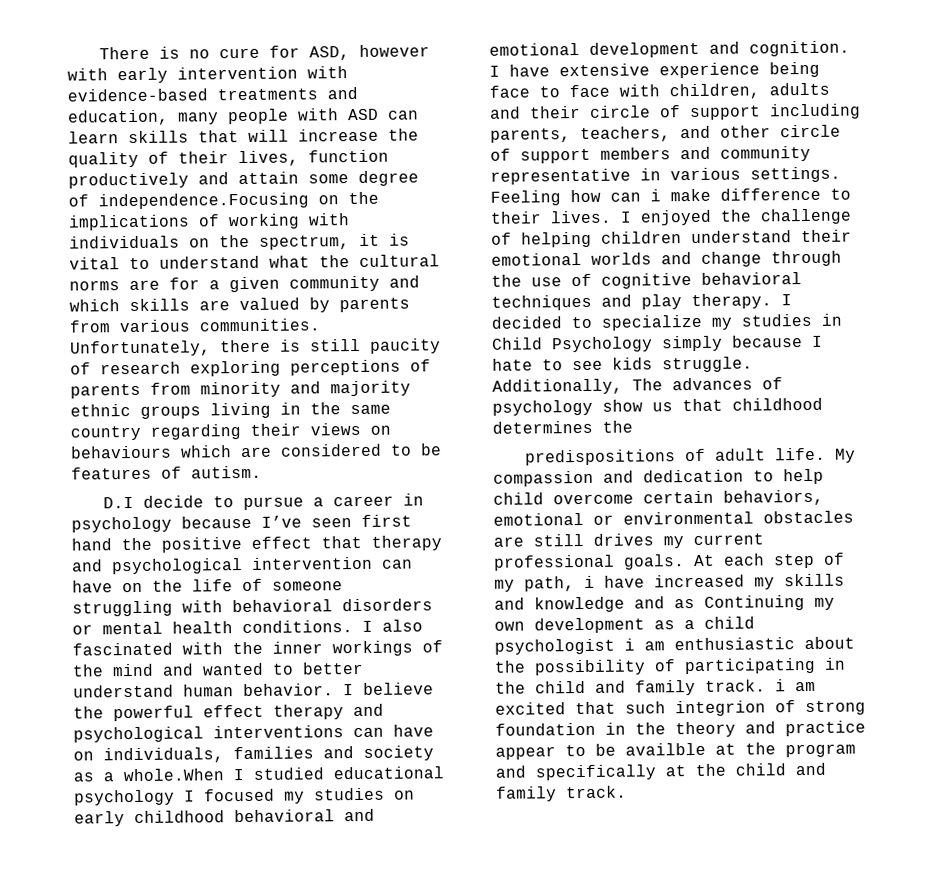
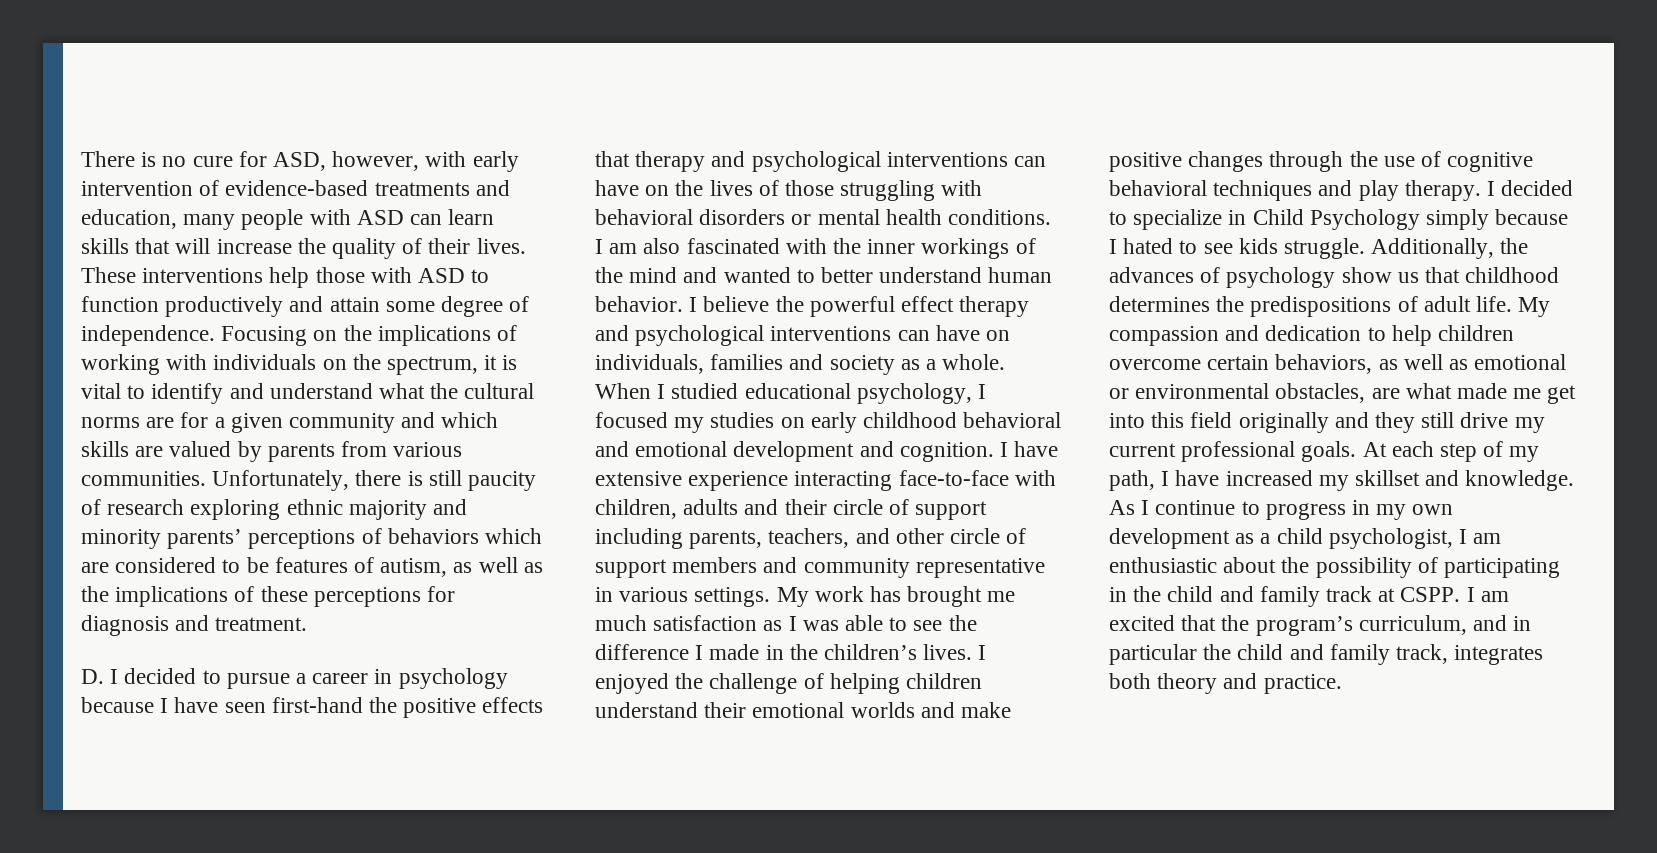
[358,44,430,57] however -> [332,151,420,171] however,
[307,66,348,79] with -> [199,180,220,196] of
[238,150,299,167] lives, -> [476,238,526,254] [81,267,490,288] lives. These interventions help those with ASD to
[98,192,309,210] independence.Focusing -> [81,325,308,346] independence. Focusing
(150, 263) none -> [151,383,264,404] identify and
[290,359,431,376] [70,380,411,399] [70,402,391,419] [70,422,391,441] [71,445,172,459] perceptions of parents from minority and majority ethnic groups living in the same country regarding their views on behaviours -> [286,499,468,520] [81,528,479,549] ethnic majority and minority parents’ perceptions of behaviors
[191,465,262,479] [102,495,204,509] autism. // D.I decide -> [380,557,543,577] [81,586,456,607] [81,615,308,636] [81,668,197,684] autism, as well as the implications of these perceptions for diagnosis and treatment. // D. I decided
[261,514,412,528] [71,538,112,551] I’ve seen first hand -> [160,697,363,713] I have seen first-hand
[251,536,312,549] effect -> [482,697,544,713] effects
[252,556,373,570] intervention -> [886,152,1008,167] interventions
[192,578,343,592] life of someone -> [709,180,835,196] lives of those
(373, 626) none -> [609,243,638,254] am
[123,768,224,782] whole.When -> [942,354,1006,370] [595,383,651,399] whole. When
[74,789,175,806] psychology -> [856,383,972,404] psychology,
[769,61,820,78] [489,84,610,98] being face to face -> [794,470,1009,491] interacting face-to-face
[490,187,851,206] [490,211,542,224] Feeling how can i make difference to their -> [776,586,1016,607] [595,615,977,631] [595,644,918,660] My work has brought me much satisfaction as I was able to see the difference I made in the children’s
[701,251,762,267] change -> [961,702,1012,718] [1109,151,1264,172] make positive changes
[711,313,812,330] my studies -> (1223, 219) none
[492,358,533,371] hate -> [1123,238,1174,254] hated
[632,378,663,391] The -> [1500,238,1529,254] the
(633, 426) // -> (1245, 304) none
[493,492,544,505] child -> [1438,325,1515,341] children
[493,510,854,526] [493,533,654,547] emotional or environmental obstacles are still drives -> [1378,354,1567,370] [1109,383,1577,404] [1109,412,1509,433] as well as emotional or environmental obstacles, are what made me get into this field originally and they still drive
[584,575,595,588] i -> [1161,471,1170,486] I
[784,573,845,587] [494,595,805,613] skills and knowledge and as Continuing -> [1355,470,1575,491] [1109,500,1371,520] skillset and knowledge. As I continue to progress in
[494,638,635,655] psychologist i -> [1328,528,1468,549] psychologist, I
[705,679,816,692] [495,700,866,717] [495,720,866,738] [495,742,856,760] [495,762,826,781] [496,785,627,802] track. i am excited that such integrion of strong foundation in the theory and practice appear to be availble at the program and specifically at the child and family track. -> [1326,586,1509,602] [1109,615,1532,636] [1109,644,1544,665] [1109,673,1342,694] track at CSPP. I am excited that the program’s curriculum, and in particular the child and family track, integrates both theory and practice.

